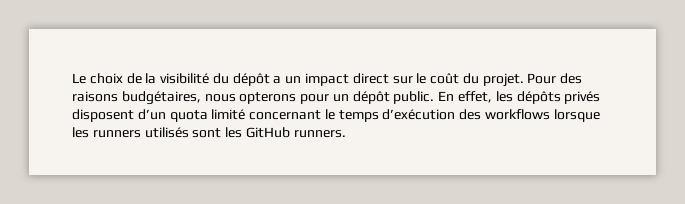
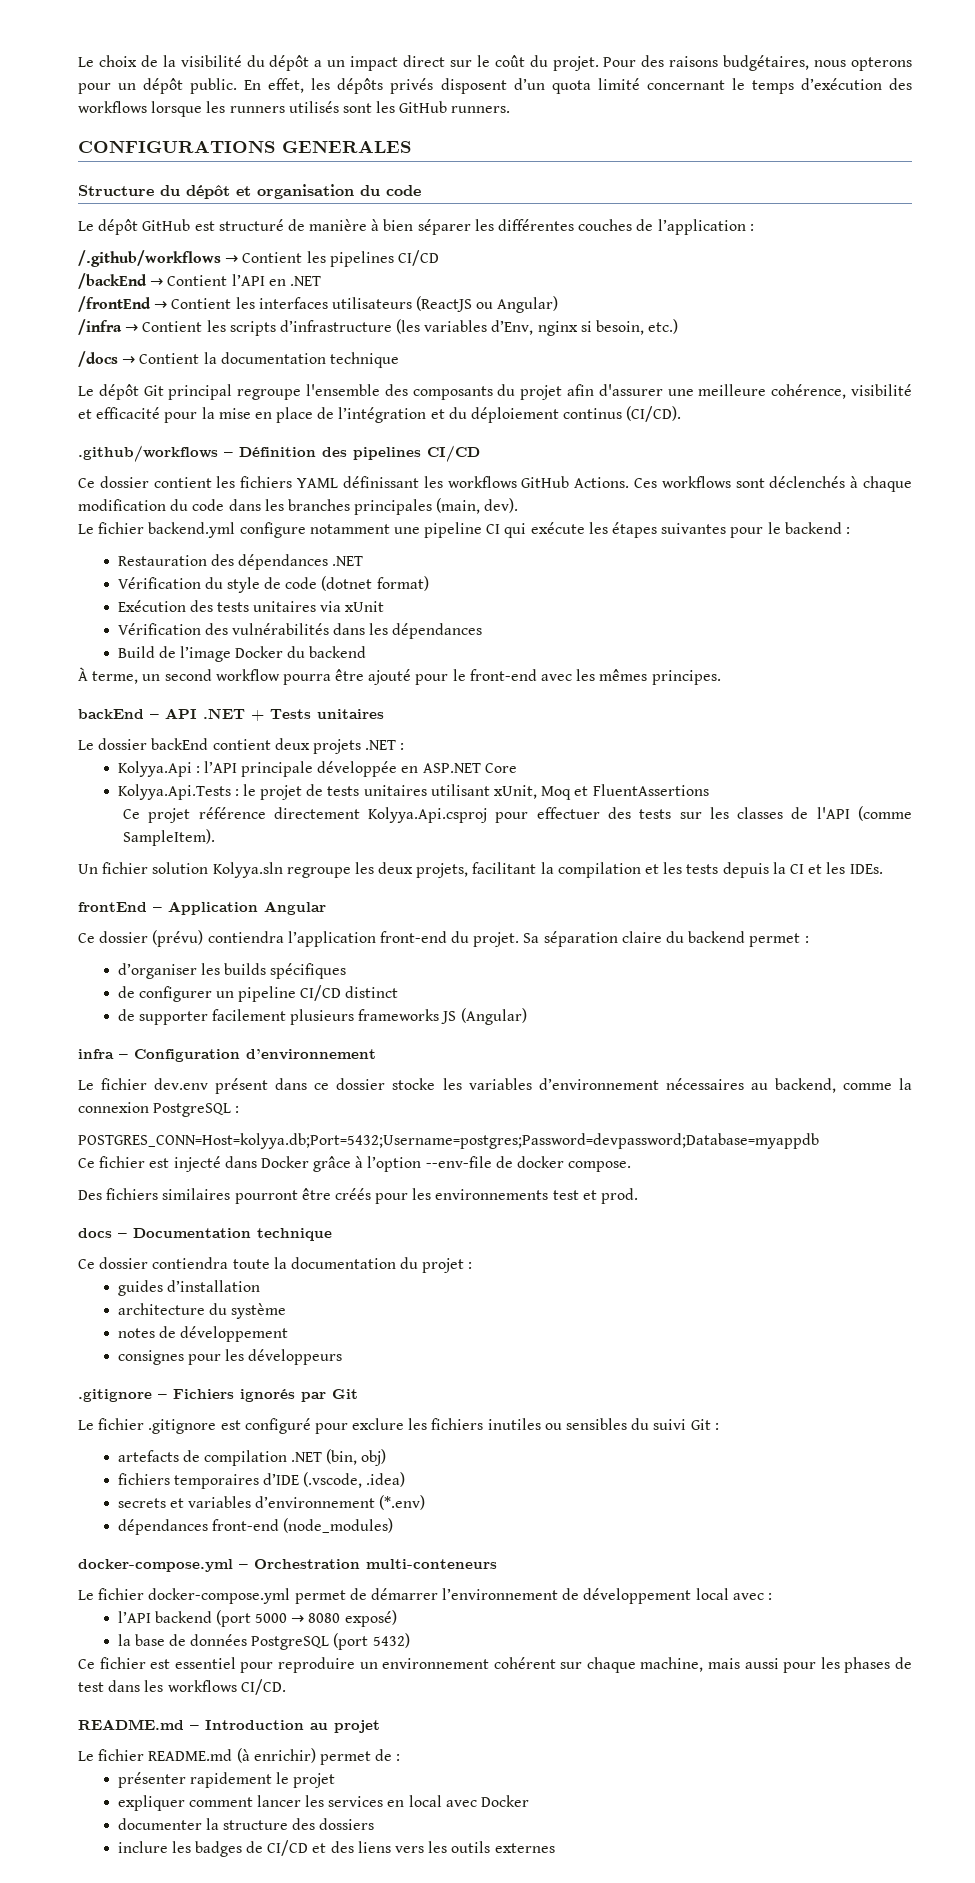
(346, 134) none -> [78,140,411,153] [78,184,421,199] [78,219,754,235] [78,250,439,267] [78,273,321,289] [78,296,559,313] [78,319,679,336] [78,351,399,368] [78,384,912,400] [78,406,682,423] [78,445,480,462] [78,476,912,492] [78,498,519,515] [78,522,850,538] [117,554,364,570] [117,576,429,593] [117,600,385,612] [117,623,483,639] [117,646,367,662] [78,667,721,685] [78,708,384,721] [78,738,405,754] [117,761,517,777] [117,784,709,800] [123,806,912,823] [123,829,216,846] [78,862,883,878] [78,901,326,915] [78,930,809,947] [117,963,347,979] [117,985,399,1002] [117,1008,527,1025] [78,1049,376,1062] [78,1078,912,1094] [78,1102,240,1117] [78,1133,819,1149] [78,1156,632,1172] [78,1188,639,1204] [78,1228,332,1241] [78,1257,473,1273] [117,1280,260,1296] [117,1303,286,1319] [117,1326,288,1342] [117,1349,343,1365] [78,1389,358,1402] [78,1418,719,1434] [117,1449,387,1466] [117,1472,406,1489] [117,1495,426,1510] [117,1518,393,1535] [78,1559,497,1572] [78,1588,773,1604] [117,1610,397,1627] [117,1633,410,1650] [78,1657,913,1673] [78,1679,286,1695] [78,1719,380,1733] [78,1748,401,1765] [117,1772,336,1788] [117,1795,530,1811] [117,1818,375,1830] [117,1840,555,1857] // CONFIGURATIONS GENERALES // Structure du dépôt et organisation du code // Le dépôt GitHub est structuré de manière à bien séparer les différentes couches de l’application : // /.github/workflows → Contient les pipelines CI/CD // /backEnd → Contient l’API en .NET // /frontEnd → Contient les interfaces utilisateurs (ReactJS ou Angular) // /infra → Contient les scripts d’infrastructure (les variables d’Env, nginx si besoin, etc.) // /docs → Contient la documentation technique // Le dépôt Git principal regroupe l'ensemble des composants du projet afin d'assurer une meilleure cohérence, visibilité et efficacité pour la mise en place de l’intégration et du déploiement continus (CI/CD). // .github/workflows – Définition des pipelines CI/CD // Ce dossier contient les fichiers YAML définissant les workflows GitHub Actions. Ces workflows sont déclenchés à chaque modification du code dans les branches principales (main, dev). // Le fichier backend.yml configure notamment une pipeline CI qui exécute les étapes suivantes pour le backend : // Restauration des dépendances .NET // Vérification du style de code (dotnet format) // Exécution des tests unitaires via xUnit // Vérification des vulnérabilités dans les dépendances // Build de l’image Docker du backend // À terme, un second workflow pourra être ajouté pour le front-end avec les mêmes principes. // backEnd – API .NET + Tests unitaires // Le dossier backEnd contient deux projets .NET : // Kolyya.Api : l’API principale développée en ASP.NET Core // Kolyya.Api.Tests : le projet de tests unitaires utilisant xUnit, Moq et FluentAssertions // Ce projet référence directement Kolyya.Api.csproj pour effectuer des tests sur les classes de l'API (comme SampleItem). // Un fichier solution Kolyya.sln regroupe les deux projets, facilitant la compilation et les tests depuis la CI et les IDEs. // frontEnd – Application Angular // Ce dossier (prévu) contiendra l’application front-end du projet. Sa séparation claire du backend permet : // d’organiser les builds spécifiques // de configurer un pipeline CI/CD distinct // de supporter facilement plusieurs frameworks JS (Angular) // infra – Configuration d’environnement // Le fichier dev.env présent dans ce dossier stocke les variables d’environnement nécessaires au backend, comme la connexion PostgreSQL : // POSTGRES_CONN=Host=kolyya.db;Port=5432;Username=postgres;Password=devpassword;Database=myappdb // Ce fichier est injecté dans Docker grâce à l’option --env-file de docker compose. // Des fichiers similaires pourront être créés pour les environnements test et prod. // docs – Documentation technique // Ce dossier contiendra toute la documentation du projet : // guides d’installation // architecture du système // notes de développement // consignes pour les développeurs // .gitignore – Fichiers ignorés par Git // Le fichier .gitignore est configuré pour exclure les fichiers inutiles ou sensibles du suivi Git : // artefacts de compilation .NET (bin, obj) // fichiers temporaires d’IDE (.vscode, .idea) // secrets et variables d’environnement (*.env) // dépendances front-end (node_modules) // docker-compose.yml – Orchestration multi-conteneurs // Le fichier docker-compose.yml permet de démarrer l’environnement de développement local avec : // l’API backend (port 5000 → 8080 exposé) // la base de données PostgreSQL (port 5432) // Ce fichier est essentiel pour reproduire un environnement cohérent sur chaque machine, mais aussi pour les phases de test dans les workflows CI/CD. // README.md – Introduction au projet // Le fichier README.md (à enrichir) permet de : // présenter rapidement le projet // expliquer comment lancer les services en local avec Docker // documenter la structure des dossiers // inclure les badges de CI/CD et des liens vers les outils externes

